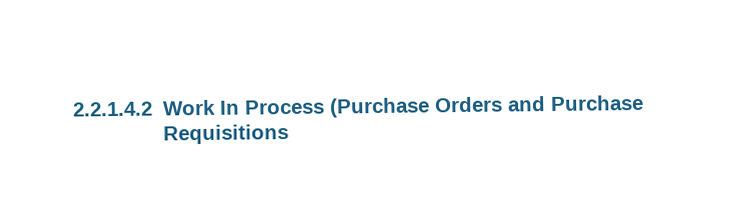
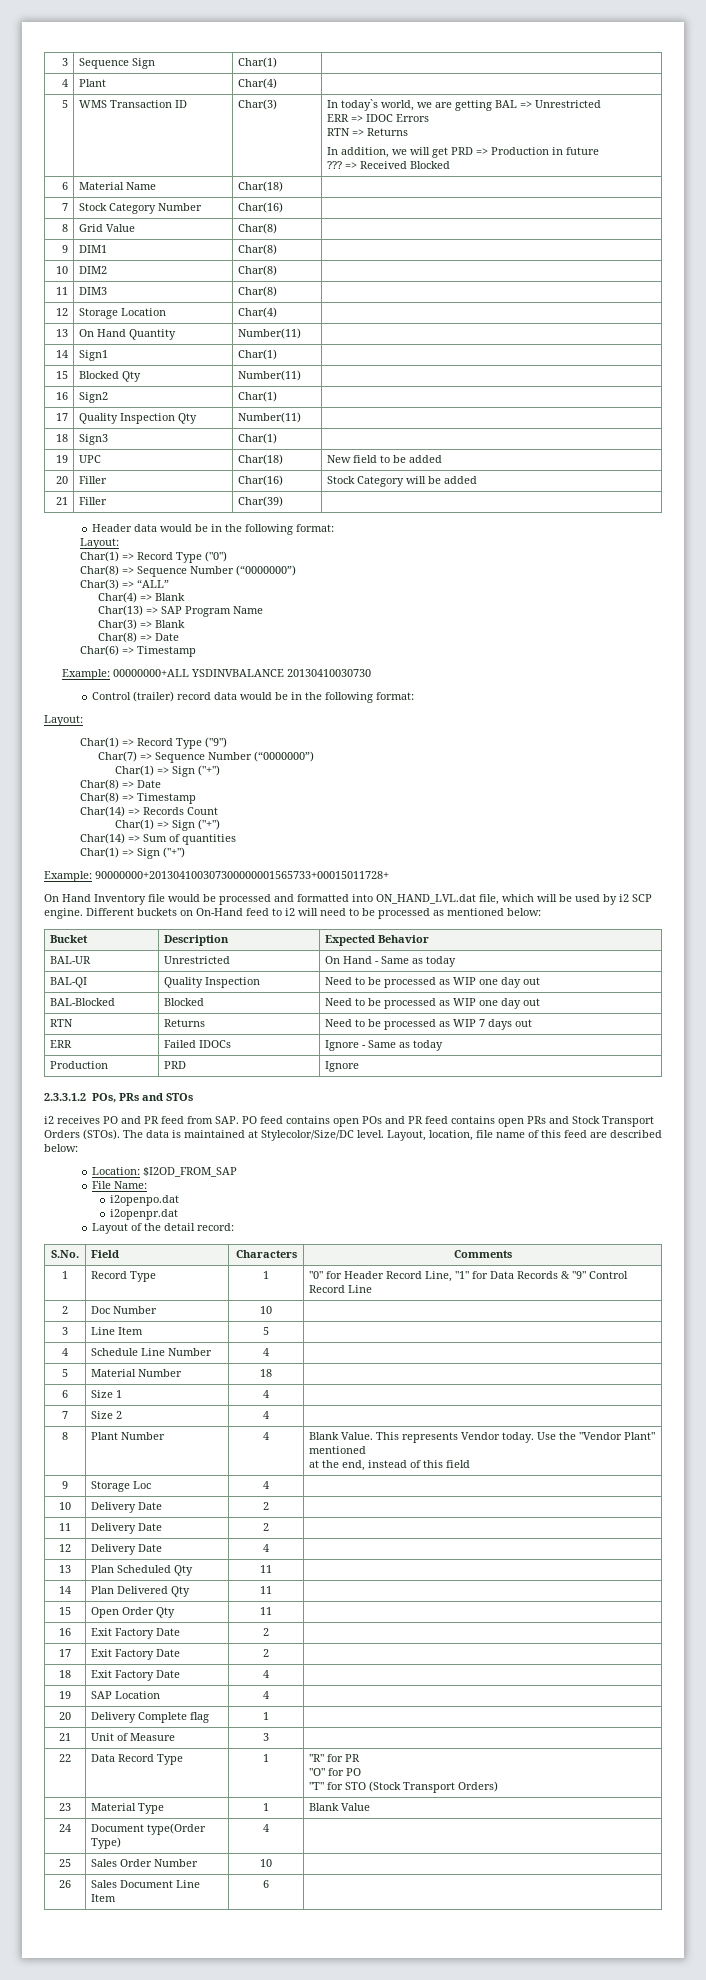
[72,94,644,118] [162,124,289,145] 2.2.1.4.2 Work In Process (Purchase Orders and Purchase Requisitions -> [61,58,68,66] [79,58,156,69] [238,57,278,68] [61,79,68,87] [79,79,107,87] [238,78,278,89] [61,100,68,108] [79,100,188,108] [238,99,278,110] [327,99,602,111] [327,114,430,122] [327,128,409,136] [327,147,600,158] [327,161,451,169] [61,182,68,190] [79,182,157,190] [238,181,284,192] [61,203,68,211] [79,203,203,214] [238,202,284,213] [61,224,68,232] [79,224,136,232] [238,223,278,234] [61,245,68,253] [79,245,108,253] [238,244,278,255] [55,266,68,274] [79,266,108,274] [238,265,278,276] [55,287,68,295] [79,287,108,295] [238,286,278,297] [55,308,68,316] [79,308,167,319] [238,307,278,318] [55,329,68,337] [79,329,177,340] [238,328,302,339] [55,350,68,358] [79,350,109,361] [238,349,278,360] [55,371,68,379] [79,371,142,382] [238,370,302,381] [55,392,68,400] [79,392,109,403] [238,391,278,402] [55,413,68,421] [79,413,198,424] [238,412,302,423] [55,434,68,442] [79,434,109,445] [238,433,278,444] [55,455,68,463] [79,455,102,463] [238,454,284,465] [327,455,443,463] [55,476,68,484] [79,476,108,484] [238,475,284,486] [327,476,478,487] [55,497,68,505] [79,497,108,505] [238,496,284,507] [91,524,334,535] [79,538,119,549] [79,551,227,563] [79,565,296,577] [79,579,169,590] [97,592,185,603] [97,605,263,617] [97,619,185,630] [97,632,179,643] [79,645,196,657] [61,669,371,680] [91,691,414,703] [44,715,83,726] [79,737,227,749] [97,751,314,763] [115,765,221,777] [79,779,161,790] [79,792,196,804] [79,806,218,817] [115,819,221,831] [79,833,236,845] [79,847,185,859] [44,871,389,882] [44,894,652,905] [44,908,541,919] [50,935,89,943] [164,935,230,946] [325,935,430,946] [50,956,92,964] [164,956,231,964] [325,956,457,967] [50,977,88,988] [164,977,261,988] [325,977,541,988] [50,998,116,1006] [164,998,205,1006] [325,998,541,1009] [50,1019,74,1027] [164,1019,206,1027] [325,1019,533,1030] [50,1040,73,1048] [164,1040,232,1048] [325,1040,444,1051] [50,1061,109,1069] [164,1061,187,1069] [325,1061,360,1072] [44,1093,193,1103] [44,1116,654,1127] [44,1129,662,1141] [44,1144,78,1152] [91,1167,237,1177] [91,1181,147,1189] [109,1195,179,1206] [109,1209,178,1220] [91,1223,234,1234] [51,1250,79,1258] [91,1250,120,1258] [235,1250,297,1258] [453,1250,512,1258] [62,1271,68,1279] [91,1271,157,1282] [263,1271,269,1279] [309,1271,629,1282] [309,1285,373,1293] [62,1306,68,1314] [91,1306,158,1314] [260,1306,272,1314] [62,1327,68,1335] [91,1327,144,1335] [263,1327,269,1335] [62,1348,68,1356] [91,1348,213,1356] [263,1348,269,1356] [62,1369,68,1377] [91,1369,183,1377] [260,1369,272,1377] [62,1390,68,1398] [91,1390,123,1398] [263,1390,269,1398] [62,1411,68,1419] [91,1411,123,1419] [263,1411,269,1419] [62,1432,68,1440] [91,1432,166,1440] [263,1432,269,1440] [309,1432,656,1443] [309,1446,367,1454] [309,1460,471,1471] [62,1481,68,1489] [91,1481,152,1492] [263,1481,269,1489] [59,1502,71,1510] [91,1502,163,1513] [263,1502,269,1510] [59,1523,71,1531] [91,1523,163,1534] [263,1523,269,1531] [59,1544,71,1552] [91,1544,163,1555] [263,1544,269,1552] [59,1565,71,1573] [91,1565,194,1576] [260,1565,272,1573] [59,1586,71,1594] [91,1586,191,1597] [260,1586,272,1594] [59,1607,71,1615] [91,1607,176,1618] [260,1607,272,1615] [59,1628,71,1636] [91,1628,181,1639] [263,1628,269,1636] [59,1649,71,1657] [91,1649,181,1660] [263,1649,269,1657] [59,1670,71,1678] [91,1670,181,1681] [263,1670,269,1678] [59,1691,71,1699] [91,1691,161,1699] [263,1691,269,1699] [59,1712,71,1720] [91,1712,210,1723] [263,1712,269,1720] [59,1733,71,1741] [91,1733,176,1741] [263,1733,269,1741] [59,1754,71,1762] [91,1754,184,1765] [263,1754,269,1762] [309,1754,361,1762] [309,1768,362,1776] [309,1781,499,1793] [59,1803,71,1811] [91,1803,165,1814] [263,1803,269,1811] [309,1803,371,1811] [59,1824,71,1832] [91,1823,207,1835] [91,1837,122,1849] [263,1824,269,1832] [59,1859,71,1867] [91,1859,199,1867] [260,1859,272,1867] [59,1880,71,1888] [91,1880,201,1888] [91,1894,117,1902] [263,1880,269,1888] 3 | Sequence Sign | Char(1) | // 4 | Plant | Char(4) | // 5 | WMS Transaction ID | Char(3) | In today`s world, we are getting BAL => Unrestricted // ERR => IDOC Errors // RTN => Returns // In addition, we will get PRD => Production in future // ??? => Received Blocked // 6 | Material Name | Char(18) | // 7 | Stock Category Number | Char(16) | // 8 | Grid Value | Char(8) | // 9 | DIM1 | Char(8) | // 10 | DIM2 | Char(8) | // 11 | DIM3 | Char(8) | // 12 | Storage Location | Char(4) | // 13 | On Hand Quantity | Number(11) | // 14 | Sign1 | Char(1) | // 15 | Blocked Qty | Number(11) | // 16 | Sign2 | Char(1) | // 17 | Quality Inspection Qty | Number(11) | // 18 | Sign3 | Char(1) | // 19 | UPC | Char(18) | New field to be added // 20 | Filler | Char(16) | Stock Category will be added // 21 | Filler | Char(39) | // Header data would be in the following format: // Layout: // Char(1) => Record Type ("0") // Char(8) => Sequence Number (“0000000”) // Char(3) => “ALL” // Char(4) => Blank // Char(13) => SAP Program Name // Char(3) => Blank // Char(8) => Date // Char(6) => Timestamp // Example: 00000000+ALL YSDINVBALANCE 20130410030730 // Control (trailer) record data would be in the following format: // Layout: // Char(1) => Record Type ("9") // Char(7) => Sequence Number (“0000000”) // Char(1) => Sign ("+") // Char(8) => Date // Char(8) => Timestamp // Char(14) => Records Count // Char(1) => Sign ("+") // Char(14) => Sum of quantities // Char(1) => Sign ("+") // Example: 90000000+201304100307300000001565733+00015011728+ // On Hand Inventory file would be processed and formatted into ON_HAND_LVL.dat file, which will be used by i2 SCP engine. Different buckets on On-Hand feed to i2 will need to be processed as mentioned below: // Bucket | Description | Expected Behavior // BAL-UR | Unrestricted | On Hand - Same as today // BAL-QI | Quality Inspection | Need to be processed as WIP one day out // BAL-Blocked | Blocked | Need to be processed as WIP one day out // RTN | Returns | Need to be processed as WIP 7 days out // ERR | Failed IDOCs | Ignore - Same as today // Production | PRD | Ignore // 2.3.3.1.2 POs, PRs and STOs // i2 receives PO and PR feed from SAP. PO feed contains open POs and PR feed contains open PRs and Stock Transport Orders (STOs). The data is maintained at Stylecolor/Size/DC level. Layout, location, file name of this feed are described below: // Location: $I2OD_FROM_SAP // File Name: // i2openpo.dat // i2openpr.dat // Layout of the detail record: // S.No. | Field | Characters | Comments // 1 | Record Type | 1 | "0" for Header Record Line, "1" for Data Records & "9" Control Record Line // 2 | Doc Number | 10 | // 3 | Line Item | 5 | // 4 | Schedule Line Number | 4 | // 5 | Material Number | 18 | // 6 | Size 1 | 4 | // 7 | Size 2 | 4 | // 8 | Plant Number | 4 | Blank Value. This represents Vendor today. Use the "Vendor Plant" mentioned // at the end, instead of this field // 9 | Storage Loc | 4 | // 10 | Delivery Date | 2 | // 11 | Delivery Date | 2 | // 12 | Delivery Date | 4 | // 13 | Plan Scheduled Qty | 11 | // 14 | Plan Delivered Qty | 11 | // 15 | Open Order Qty | 11 | // 16 | Exit Factory Date | 2 | // 17 | Exit Factory Date | 2 | // 18 | Exit Factory Date | 4 | // 19 | SAP Location | 4 | // 20 | Delivery Complete flag | 1 | // 21 | Unit of Measure | 3 | // 22 | Data Record Type | 1 | "R" for PR // "O" for PO // "T" for STO (Stock Transport Orders) // 23 | Material Type | 1 | Blank Value // 24 | Document type(Order Type) | 4 | // 25 | Sales Order Number | 10 | // 26 | Sales Document Line Item | 6 |

